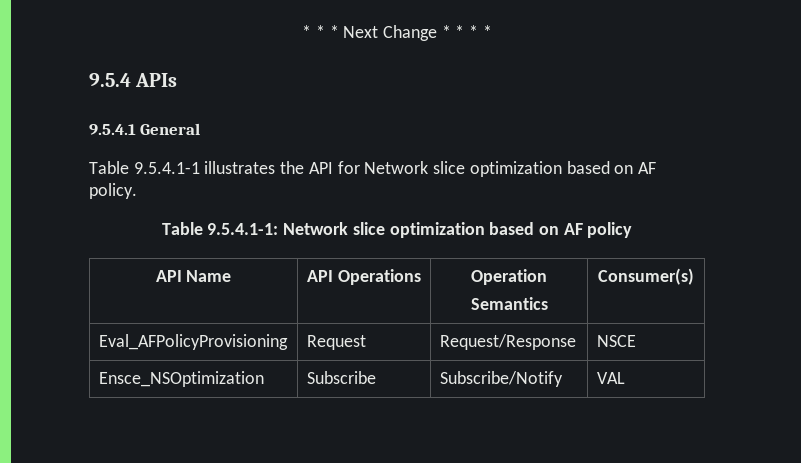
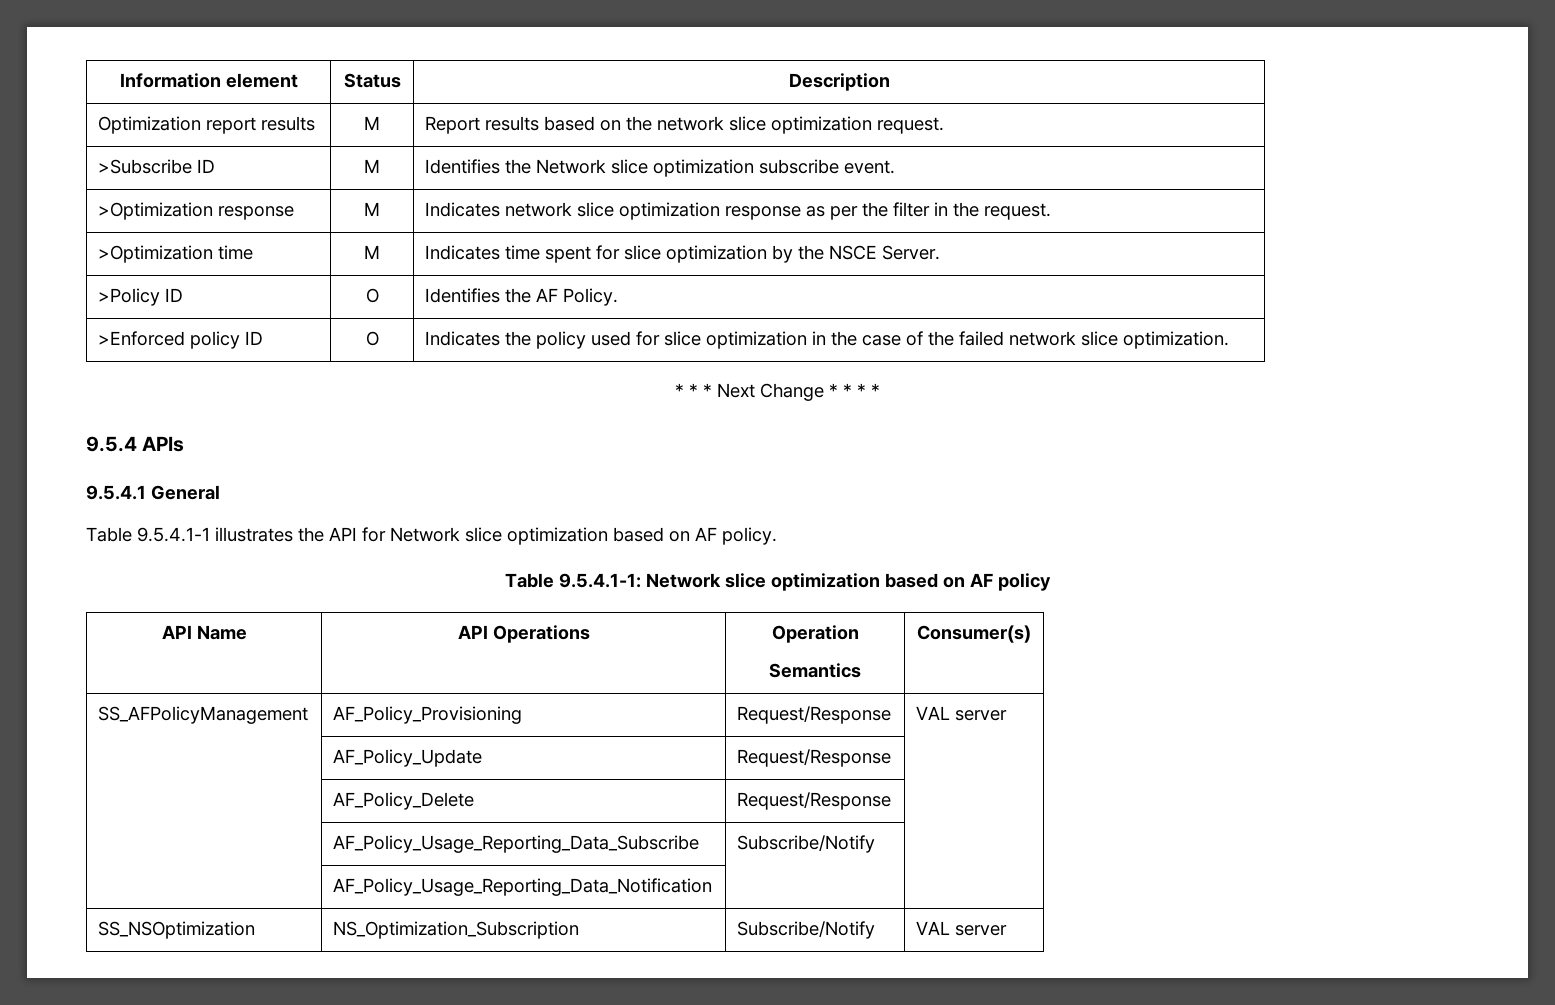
(302, 31) none -> [119,73,298,88] [343,73,401,88] [788,73,890,91] [98,116,316,134] [364,116,380,130] [425,116,945,134] [98,159,216,174] [364,159,380,173] [425,159,896,177] [98,202,295,220] [364,202,380,216] [425,202,1052,220] [98,245,254,263] [364,245,380,259] [425,245,941,263] [98,288,184,306] [365,288,379,303] [425,288,619,306] [98,331,264,349] [365,331,379,346] [425,331,1230,349] Information element | Status | Description // Optimization report results | M | Report results based on the network slice optimization request. // >Subscribe ID | M | Identifies the Network slice optimization subscribe event. // >Optimization response | M | Indicates network slice optimization response as per the filter in the request. // >Optimization time | M | Indicates time spent for slice optimization by the NSCE Server. // >Policy ID | O | Identifies the AF Policy. // >Enforced policy ID | O | Indicates the policy used for slice optimization in the case of the failed network slice optimization. //
[98,334,288,350] [306,335,366,350] [439,334,576,350] [596,335,636,347] [98,371,264,387] [306,371,376,384] Eval_AFPolicyProvisioning | Request | Request/Response | NSCE // Ensce_NSOptimization | Subscribe -> [98,706,309,724] [333,706,523,724] [737,706,892,724] [916,706,1008,721] [333,749,483,767] [737,749,892,767] [333,792,475,810] [737,792,892,810] [333,835,700,853] [737,835,876,853] [333,878,713,896] [98,921,256,939] [333,921,580,939] SS_AFPolicyManagement | AF_Policy_Provisioning | Request/Response | VAL server // | AF_Policy_Update | Request/Response | // | AF_Policy_Delete | Request/Response | // | AF_Policy_Usage_Reporting_Data_Subscribe | Subscribe/Notify | // | AF_Policy_Usage_Reporting_Data_Notification | | // SS_NSOptimization | NS_Optimization_Subscription
(625, 378) none -> [955,925,1008,936] server

